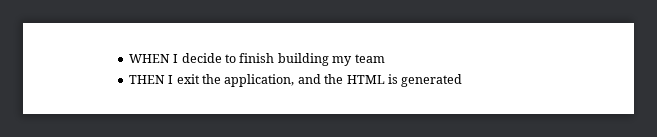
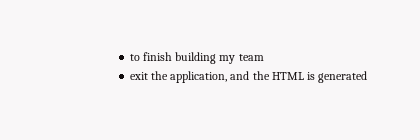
[128,53,222,63] WHEN I decide -> (129, 57) none
[128,75,174,84] THEN I -> (264, 57) none

